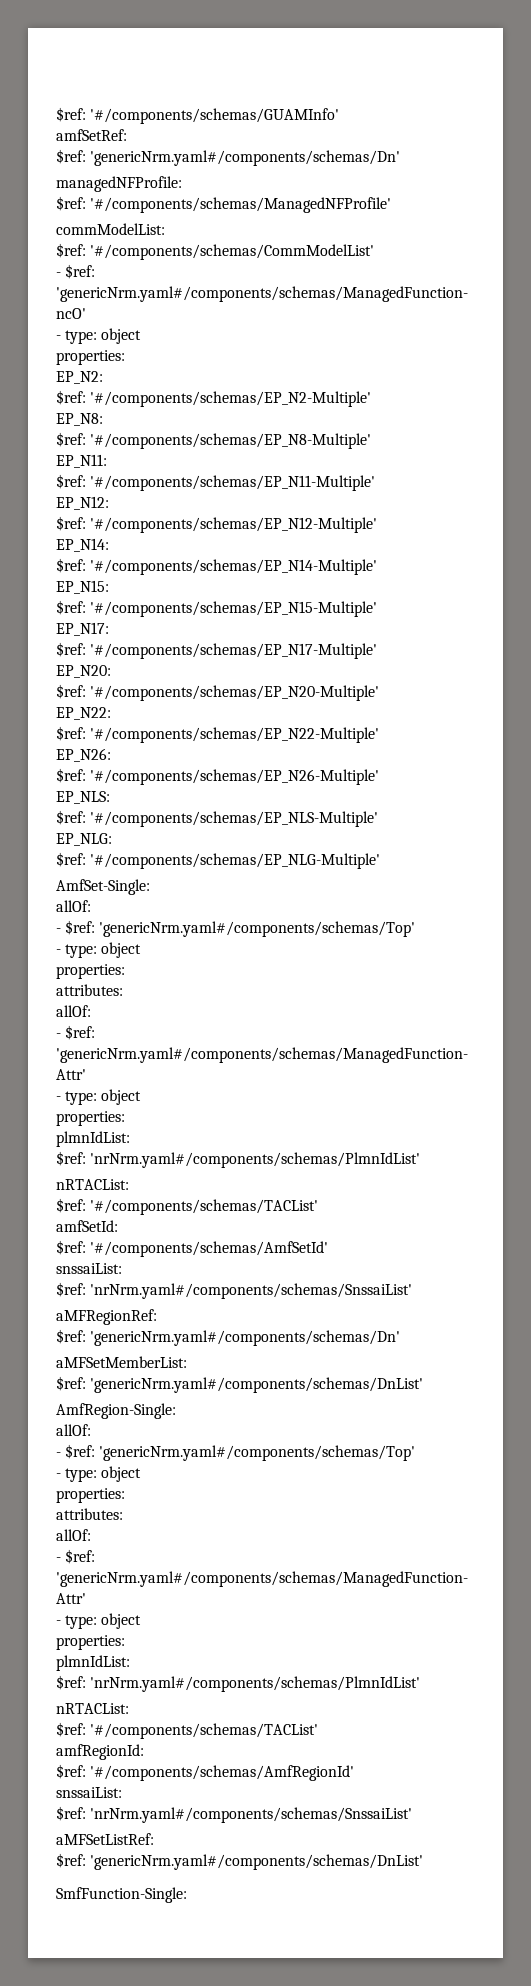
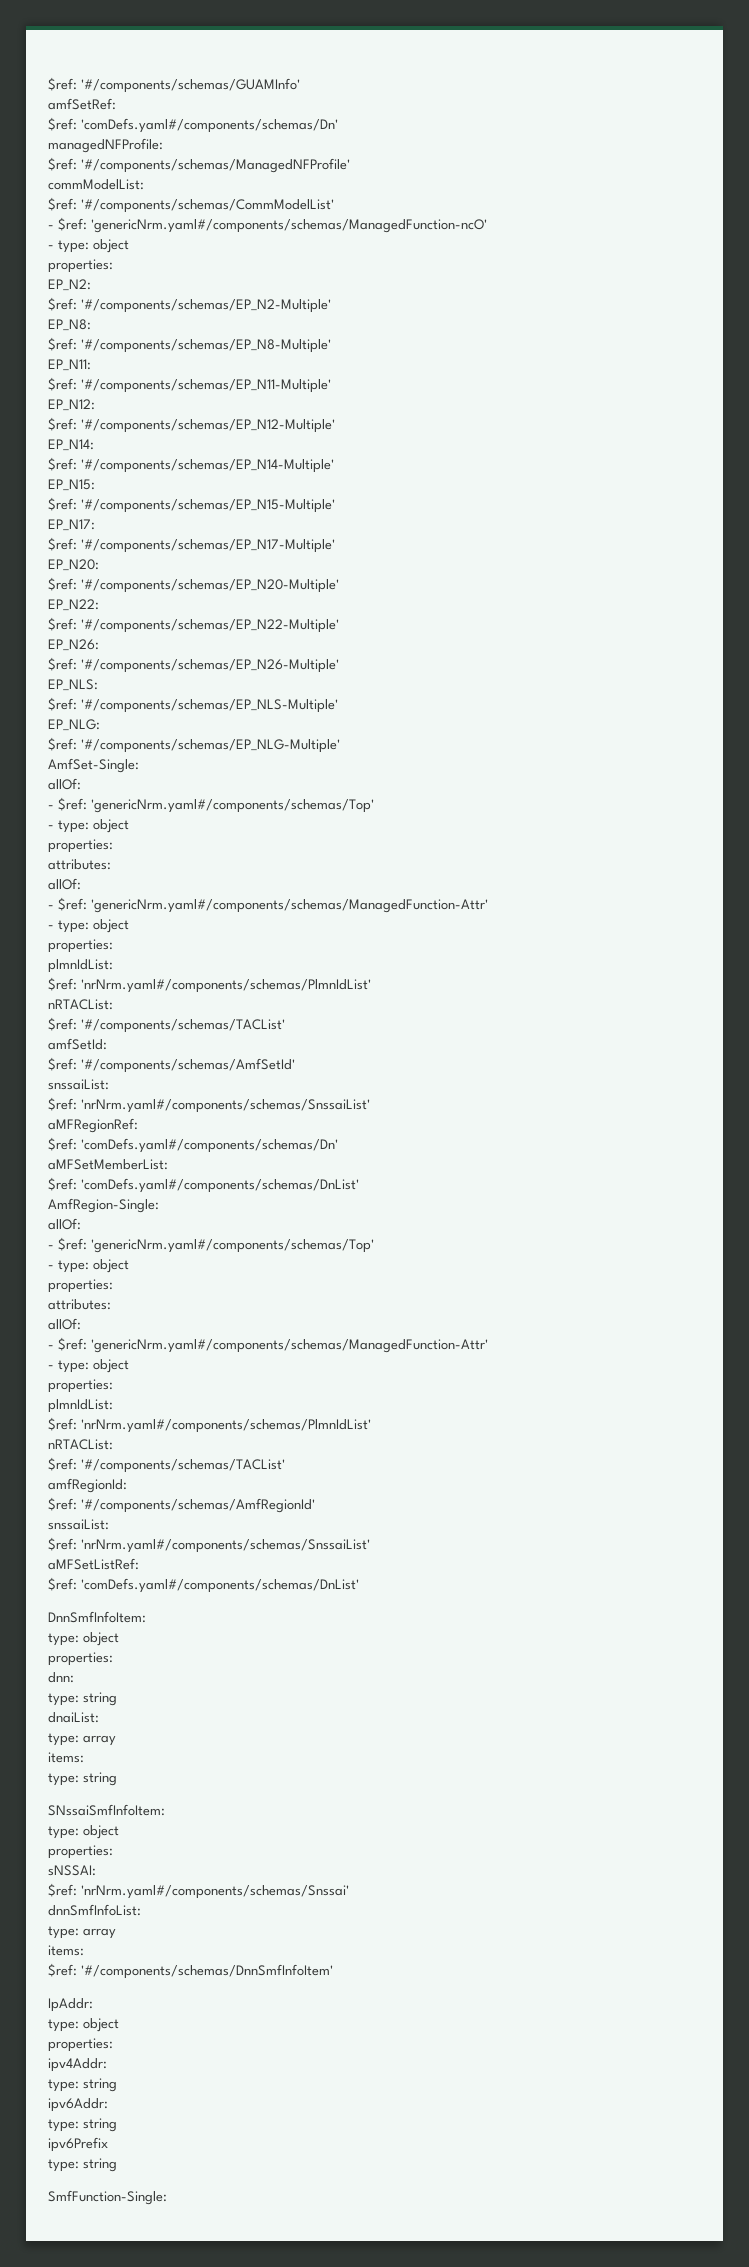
[90,150,401,166] 'genericNrm.yaml#/components/schemas/Dn' -> [81,118,338,133] 'comDefs.yaml#/components/schemas/Dn'
[90,1330,401,1346] 'genericNrm.yaml#/components/schemas/Dn' -> [81,1138,338,1153] 'comDefs.yaml#/components/schemas/Dn'
[90,1377,424,1393] 'genericNrm.yaml#/components/schemas/DnList' -> [81,1178,359,1193] 'comDefs.yaml#/components/schemas/DnList'
[90,1854,424,1870] 'genericNrm.yaml#/components/schemas/DnList' -> [81,1578,359,1593] [48,1611,146,1623] [48,1632,119,1646] [48,1652,113,1666] [48,1672,74,1683] [48,1692,117,1706] [48,1712,99,1723] [48,1733,116,1746] [48,1752,84,1763] [48,1772,117,1786] [48,1804,165,1816] [48,1825,119,1839] [48,1845,113,1859] [48,1865,96,1876] [48,1883,349,1899] [48,1904,141,1916] [48,1926,116,1939] [48,1945,84,1956] [48,1963,333,1979] [48,1998,93,2012] [48,2018,119,2032] [48,2038,113,2052] [48,2058,107,2072] [48,2078,117,2092] [48,2098,108,2112] [48,2118,117,2132] [48,2137,108,2152] [48,2158,117,2172] 'comDefs.yaml#/components/schemas/DnList' // DnnSmfInfoItem: // type: object // properties: // dnn: // type: string // dnaiList: // type: array // items: // type: string // SNssaiSmfInfoItem: // type: object // properties: // sNSSAI: // $ref: 'nrNrm.yaml#/components/schemas/Snssai' // dnnSmfInfoList: // type: array // items: // $ref: '#/components/schemas/DnnSmfInfoItem' // IpAddr: // type: object // properties: // ipv4Addr: // type: string // ipv6Addr: // type: string // ipv6Prefix // type: string

